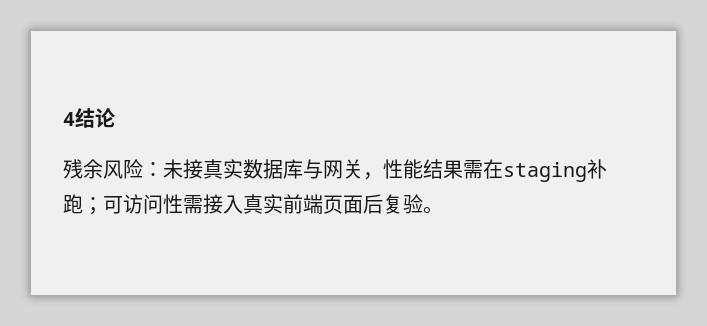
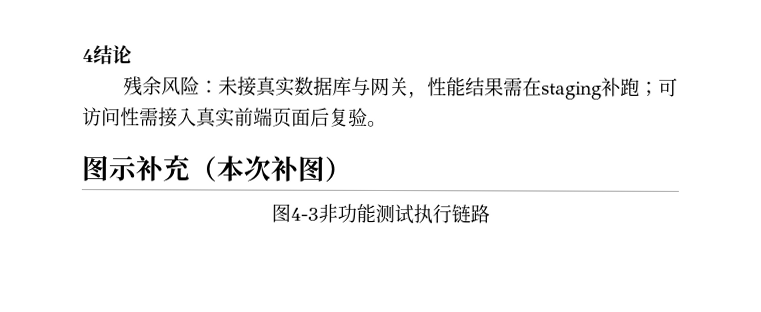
(443, 210) none -> [81,155,353,182] [270,203,490,225] // 图示补充（本次补图） // 图4-3非功能测试执行链路

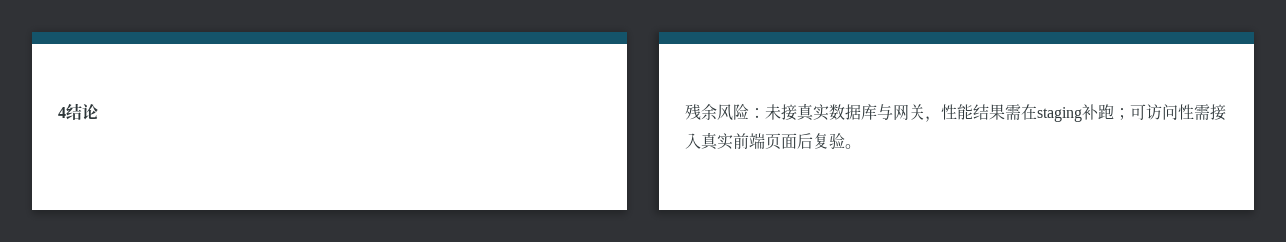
[81,155,353,182] [270,203,490,225] // 图示补充（本次补图） // 图4-3非功能测试执行链路 -> (861, 146) none

